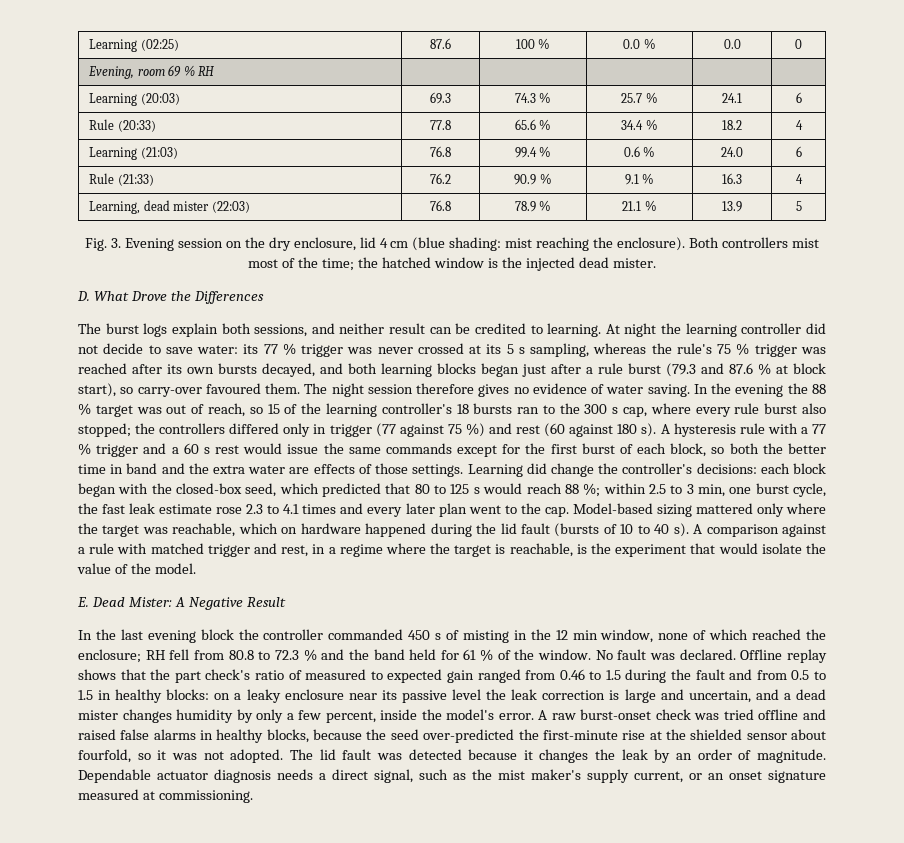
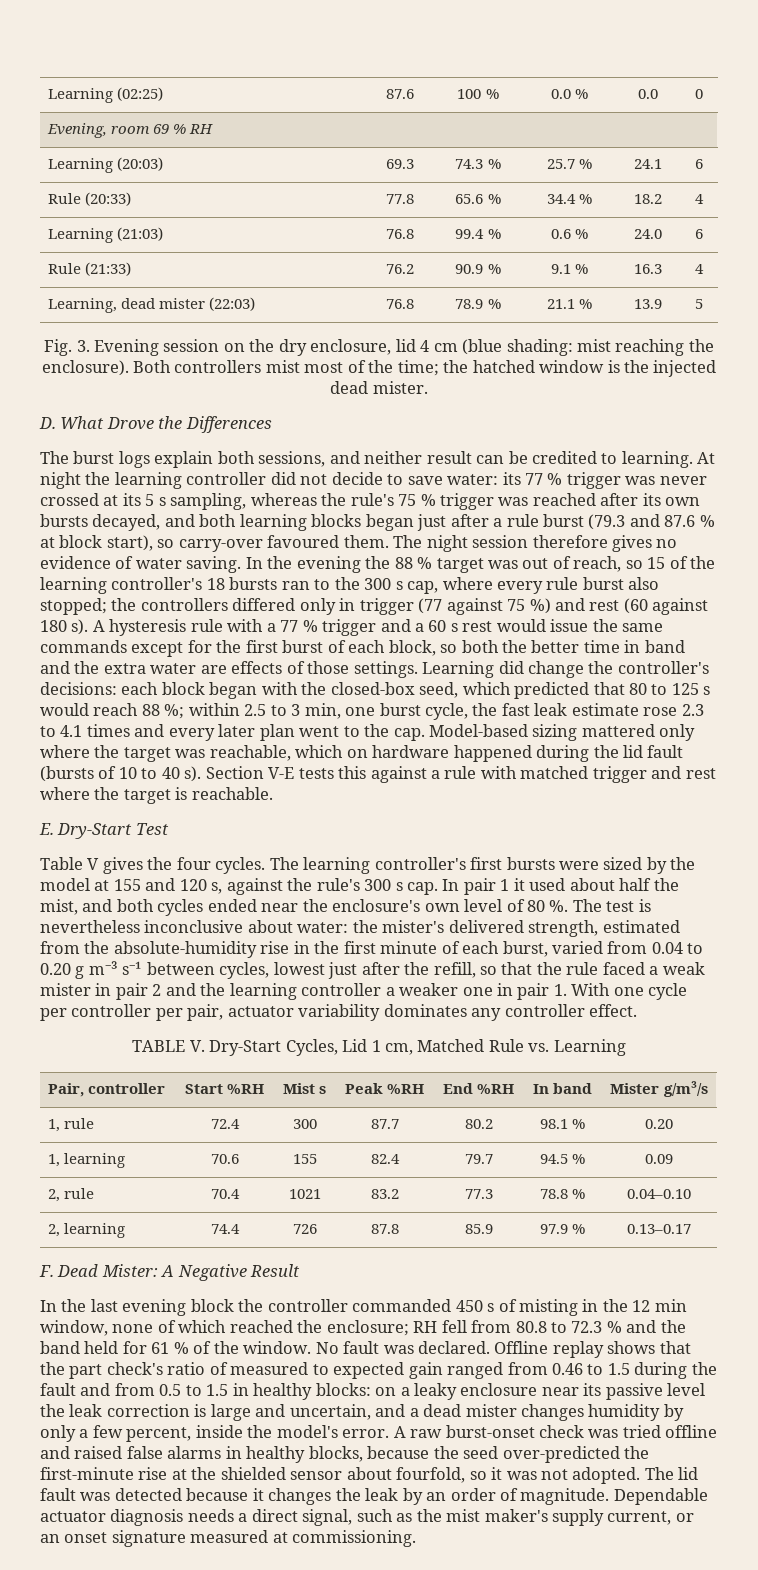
[693,524,779,537] A comparison -> [205,766,367,779] Section V-E tests this
[281,543,826,557] [77,563,196,574] [77,597,89,607] rest, in a regime where the target is reachable, is the experiment that would isolate the value of the model. // E. -> [685,768,716,779] [40,787,273,804] [39,823,169,839] [40,857,696,874] [40,878,679,895] [40,899,651,916] [40,920,680,937] [40,941,704,958] [40,961,705,979] [40,983,688,1000] [40,1004,638,1021] [132,1039,626,1056] [48,1083,166,1097] [184,1084,265,1094] [282,1083,327,1094] [344,1083,425,1094] [442,1083,515,1094] [532,1083,593,1094] [610,1081,708,1097] [48,1118,95,1132] [210,1119,240,1129] [292,1119,317,1129] [370,1119,399,1129] [464,1119,493,1129] [539,1119,586,1129] [645,1119,673,1129] [48,1153,126,1168] [210,1154,239,1164] [292,1154,317,1164] [370,1154,400,1164] [464,1154,493,1164] [539,1154,586,1164] [645,1154,673,1164] [48,1188,95,1202] [210,1189,240,1199] [288,1189,321,1199] [370,1189,399,1199] [464,1189,493,1199] [539,1189,586,1199] [627,1189,691,1199] [48,1223,126,1238] [210,1224,240,1234] [292,1224,317,1234] [370,1224,399,1234] [464,1224,493,1234] [539,1224,586,1234] [627,1224,691,1234] [39,1265,54,1277] rest where the target is reachable. // E. Dry-Start Test // Table V gives the four cycles. The learning controller's first bursts were sized by the model at 155 and 120 s, against the rule's 300 s cap. In pair 1 it used about half the mist, and both cycles ended near the enclosure's own level of 80 %. The test is nevertheless inconclusive about water: the mister's delivered strength, estimated from the absolute-humidity rise in the first minute of each burst, varied from 0.04 to 0.20 g m⁻³ s⁻¹ between cycles, lowest just after the refill, so that the rule faced a weak mister in pair 2 and the learning controller a weaker one in pair 1. With one cycle per controller per pair, actuator variability dominates any controller effect. // TABLE V. Dry-Start Cycles, Lid 1 cm, Matched Rule vs. Learning // Pair, controller | Start %RH | Mist s | Peak %RH | End %RH | In band | Mister g/m³/s // 1, rule | 72.4 | 300 | 87.7 | 80.2 | 98.1 % | 0.20 // 1, learning | 70.6 | 155 | 82.4 | 79.7 | 94.5 % | 0.09 // 2, rule | 70.4 | 1021 | 83.2 | 77.3 | 78.8 % | 0.04–0.10 // 2, learning | 74.4 | 726 | 87.8 | 85.9 | 97.9 % | 0.13–0.17 // F.

